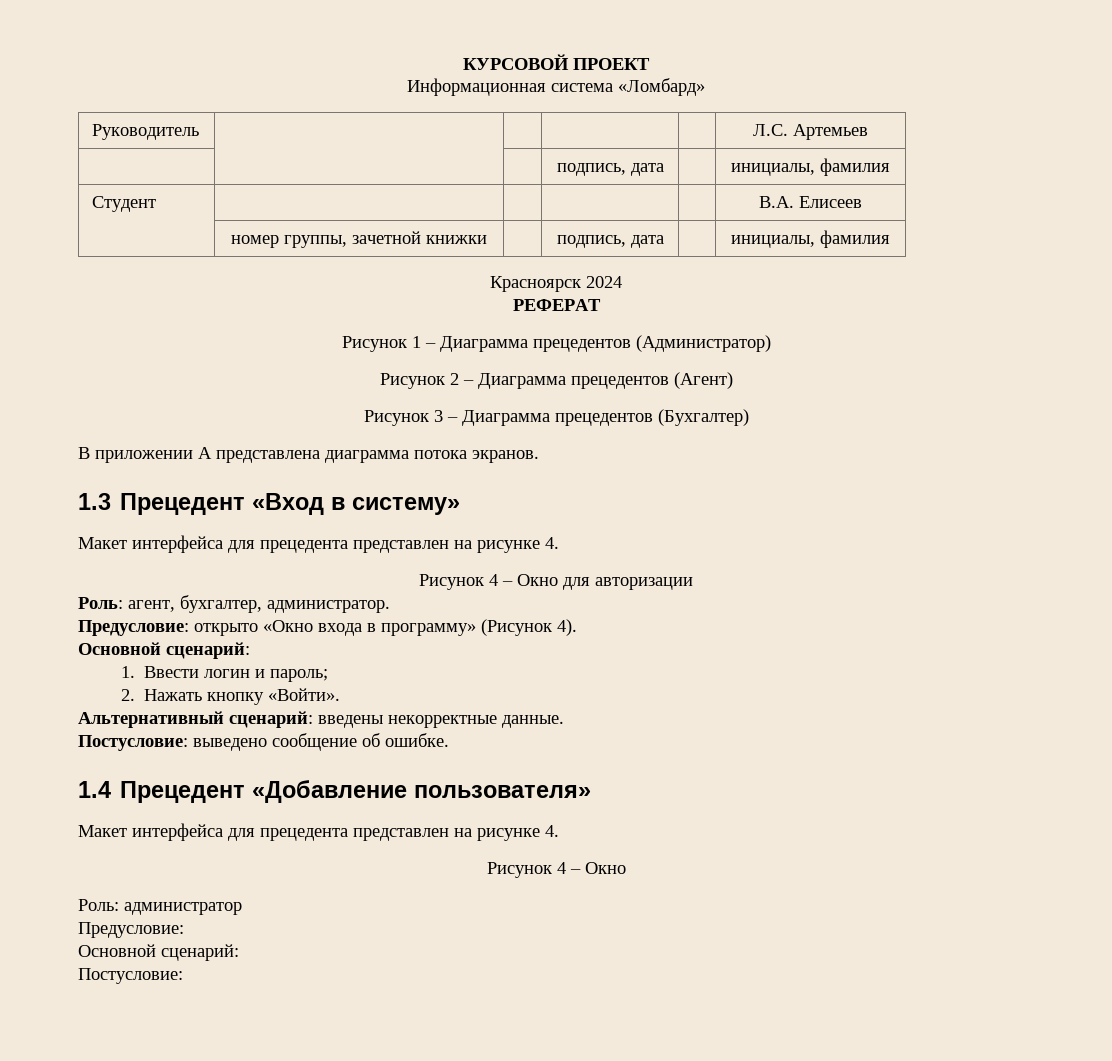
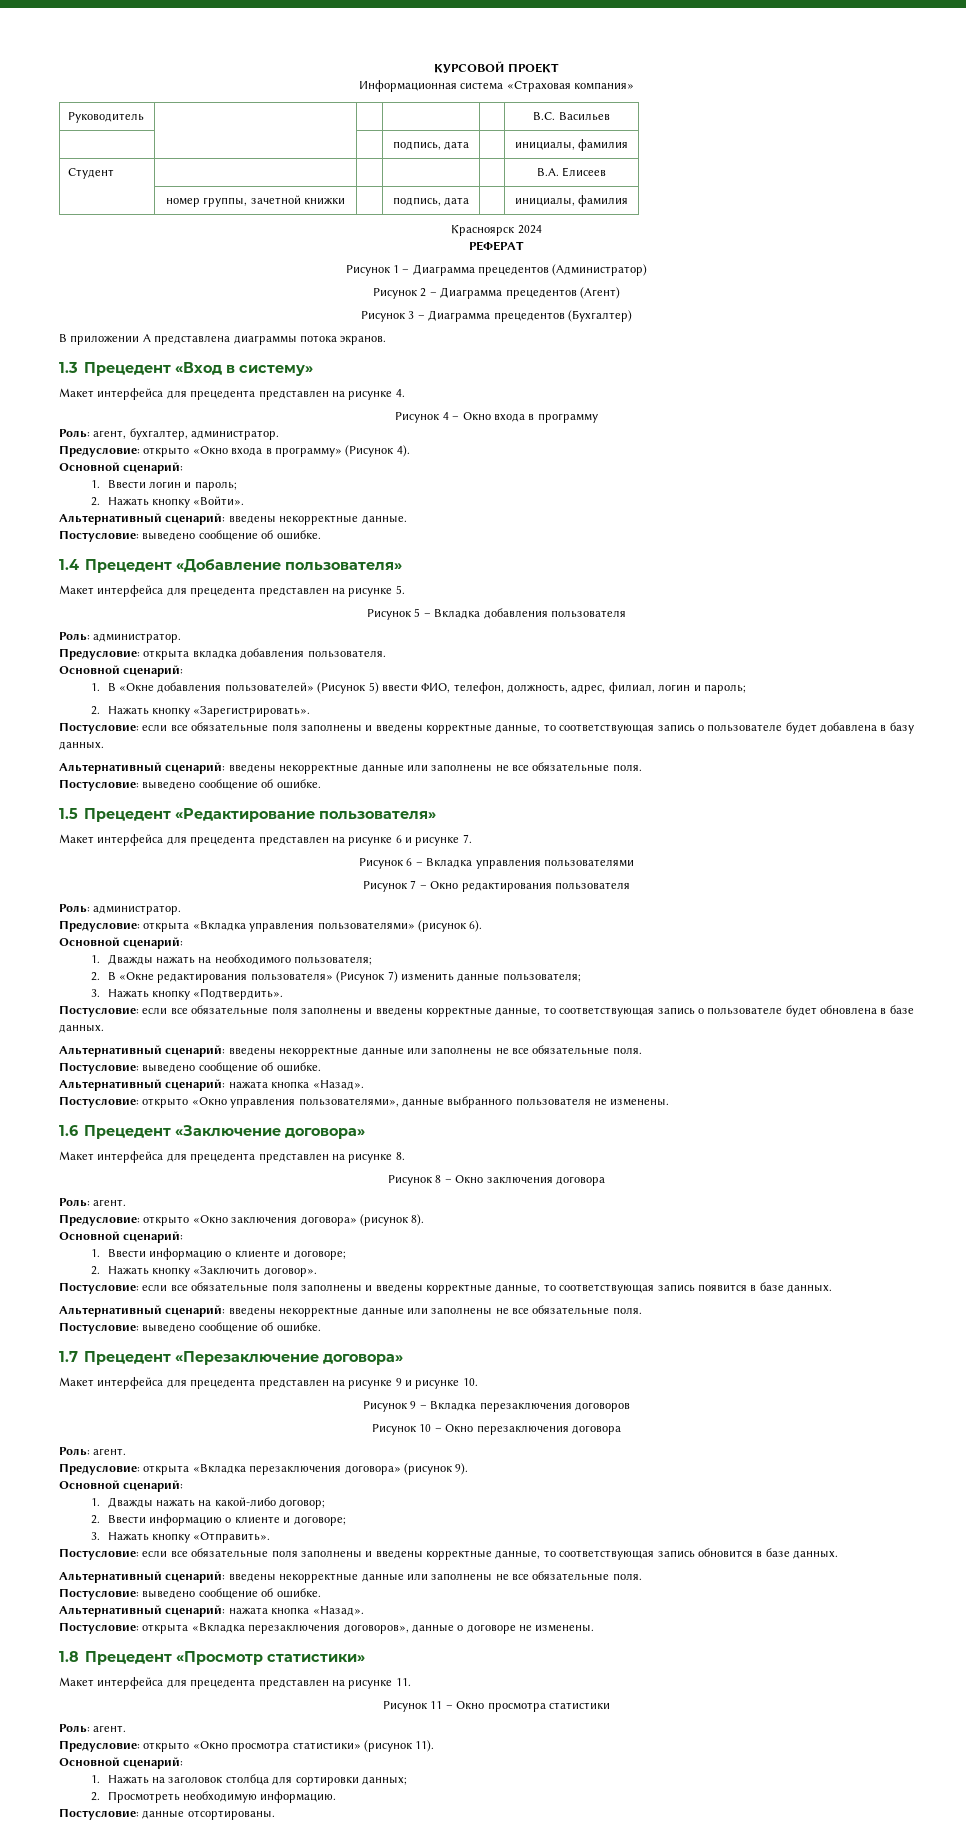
[618,78,705,96] «Ломбард» -> [506,81,635,92] «Страховая компания»
[753,124,868,140] Л.С. Артемьев -> [533,112,610,121] В.С. Васильев
[325,450,409,463] диаграмма -> [233,335,297,345] диаграммы
[563,577,693,590] для авторизации -> [493,413,598,423] входа в программу
[545,825,559,837] [486,862,626,878] [78,899,242,915] [78,922,184,938] [78,944,239,961] [78,968,183,984] 4. // Рисунок 4 – Окно // Роль: администратор // Предусловие: // Основной сценарий: // Постусловие: -> [395,585,405,594] [367,608,626,620] [59,632,182,643] [59,648,386,660] [59,665,184,677] [91,682,746,694] [91,706,311,717] [59,722,914,734] [59,741,104,750] [59,762,642,774] [59,779,321,791] [59,808,437,822] [59,834,472,846] [359,858,634,869] [363,880,630,892] [59,904,182,915] [59,920,483,932] [59,937,184,949] [91,954,373,965] [91,971,581,983] [91,988,284,1000] [59,1005,914,1017] [59,1024,104,1033] [59,1045,642,1057] [59,1062,321,1074] [59,1079,364,1091] [59,1096,670,1108] [59,1125,366,1139] [59,1151,405,1163] [388,1175,605,1186] [59,1198,127,1207] [59,1214,425,1226] [59,1231,184,1243] [91,1248,346,1260] [91,1266,317,1277] [59,1282,832,1294] [59,1305,642,1317] [59,1322,321,1334] [59,1351,404,1365] [59,1377,478,1389] [363,1401,630,1412] [372,1424,621,1435] [59,1447,127,1456] [59,1463,469,1475] [59,1480,184,1492] [91,1497,326,1509] [91,1514,346,1526] [91,1532,271,1543] [59,1548,838,1560] [59,1571,642,1583] [59,1588,321,1600] [59,1605,364,1617] [59,1622,595,1634] [59,1651,366,1665] [59,1677,411,1689] [383,1701,610,1712] [59,1724,127,1733] [59,1740,435,1752] [59,1757,184,1769] [91,1774,407,1786] [91,1791,337,1803] [59,1808,275,1820] 5. // Рисунок 5 – Вкладка добавления пользователя // Роль: администратор. // Предусловие: открыта вкладка добавления пользователя. // Основной сценарий: // 1. В «Окне добавления пользователей» (Рисунок 5) ввести ФИО, телефон, должность, адрес, филиал, логин и пароль; // 2. Нажать кнопку «Зарегистрировать». // Постусловие: если все обязательные поля заполнены и введены корректные данные, то соответствующая запись о пользователе будет добавлена в базу данных. // Альтернативный сценарий: введены некорректные данные или заполнены не все обязательные поля. // Постусловие: выведено сообщение об ошибке. // 1.5 Прецедент «Редактирование пользователя» // Макет интерфейса для прецедента представлен на рисунке 6 и рисунке 7. // Рисунок 6 – Вкладка управления пользователями // Рисунок 7 – Окно редактирования пользователя // Роль: администратор. // Предусловие: открыта «Вкладка управления пользователями» (рисунок 6). // Основной сценарий: // 1. Дважды нажать на необходимого пользователя; // 2. В «Окне редактирования пользователя» (Рисунок 7) изменить данные пользователя; // 3. Нажать кнопку «Подтвердить». // Постусловие: если все обязательные поля заполнены и введены корректные данные, то соответствующая запись о пользователе будет обновлена в базе данных. // Альтернативный сценарий: введены некорректные данные или заполнены не все обязательные поля. // Постусловие: выведено сообщение об ошибке. // Альтернативный сценарий: нажата кнопка «Назад». // Постусловие: открыто «Окно управления пользователями», данные выбранного пользователя не изменены. // 1.6 Прецедент «Заключение договора» // Макет интерфейса для прецедента представлен на рисунке 8. // Рисунок 8 – Окно заключения договора // Роль: агент. // Предусловие: открыто «Окно заключения договора» (рисунок 8). // Основной сценарий: // 1. Ввести информацию о клиенте и договоре; // 2. Нажать кнопку «Заключить договор». // Постусловие: если все обязательные поля заполнены и введены корректные данные, то соответствующая запись появится в базе данных. // Альтернативный сценарий: введены некорректные данные или заполнены не все обязательные поля. // Постусловие: выведено сообщение об ошибке. // 1.7 Прецедент «Перезаключение договора» // Макет интерфейса для прецедента представлен на рисунке 9 и рисунке 10. // Рисунок 9 – Вкладка перезаключения договоров // Рисунок 10 – Окно перезаключения договора // Роль: агент. // Предусловие: открыта «Вкладка перезаключения договора» (рисунок 9). // Основной сценарий: // 1. Дважды нажать на какой-либо договор; // 2. Ввести информацию о клиенте и договоре; // 3. Нажать кнопку «Отправить». // Постусловие: если все обязательные поля заполнены и введены корректные данные, то соответствующая запись обновится в базе данных. // Альтернативный сценарий: введены некорректные данные или заполнены не все обязательные поля. // Постусловие: выведено сообщение об ошибке. // Альтернативный сценарий: нажата кнопка «Назад». // Постусловие: открыта «Вкладка перезаключения договоров», данные о договоре не изменены. // 1.8 Прецедент «Просмотр статистики» // Макет интерфейса для прецедента представлен на рисунке 11. // Рисунок 11 – Окно просмотра статистики // Роль: агент. // Предусловие: открыто «Окно просмотра статистики» (рисунок 11). // Основной сценарий: // 1. Нажать на заголовок столбца для сортировки данных; // 2. Просмотреть необходимую информацию. // Постусловие: данные отсортированы.

